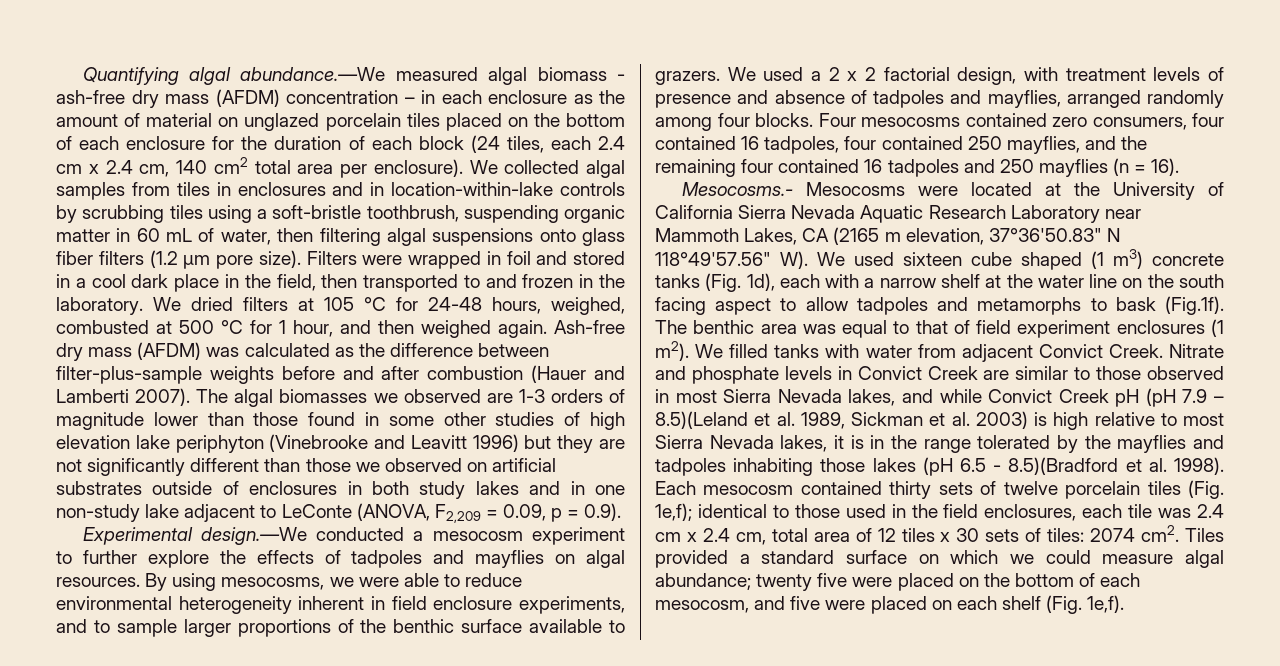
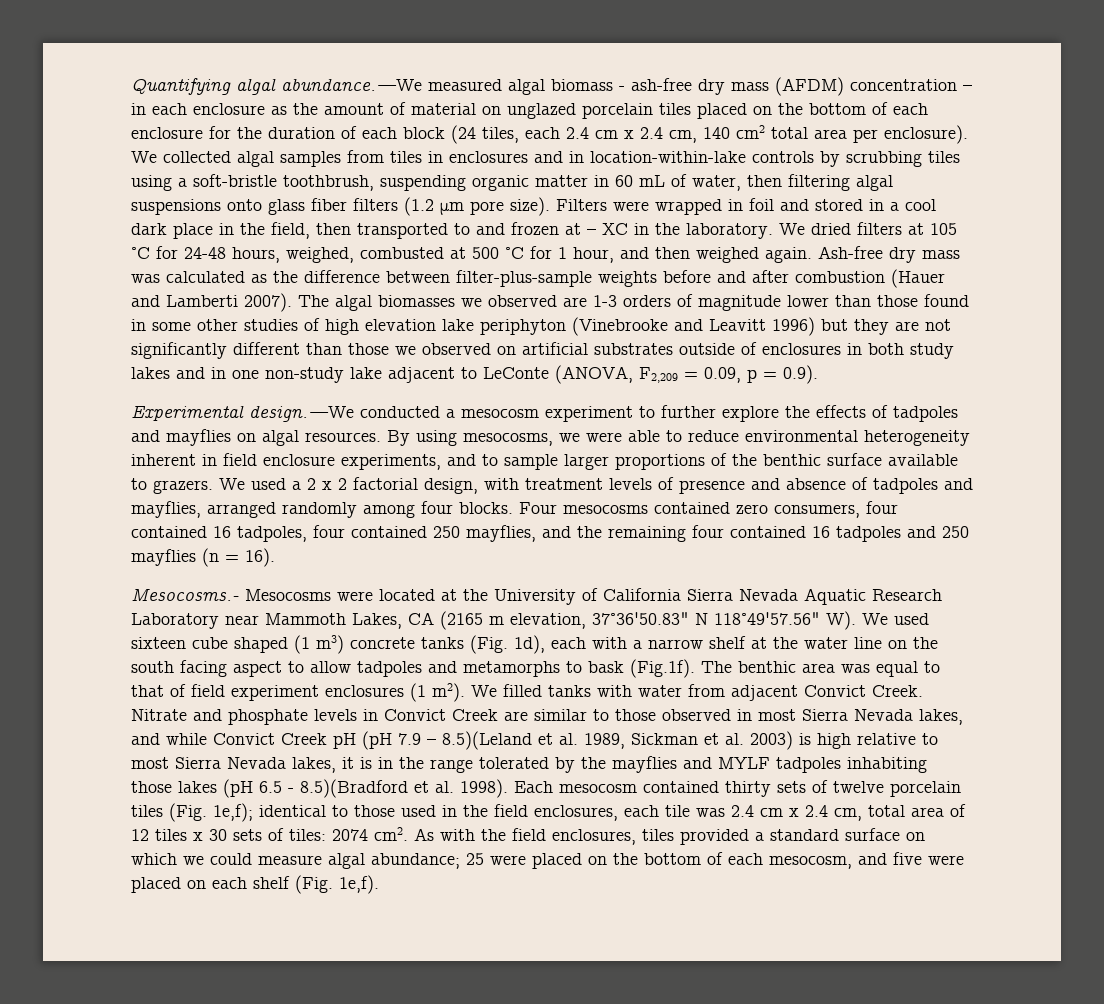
(574, 281) none -> [565,223,628,235] at – XC
[137,342,202,360] (AFDM) -> (960, 254) none
(1224, 442) none -> [718,757,770,769] MYLF
[1185,528,1224,542] Tiles -> [414,828,674,845] As with the field enclosures, tiles
[756,573,848,591] twenty five -> [466,853,484,865] 25

